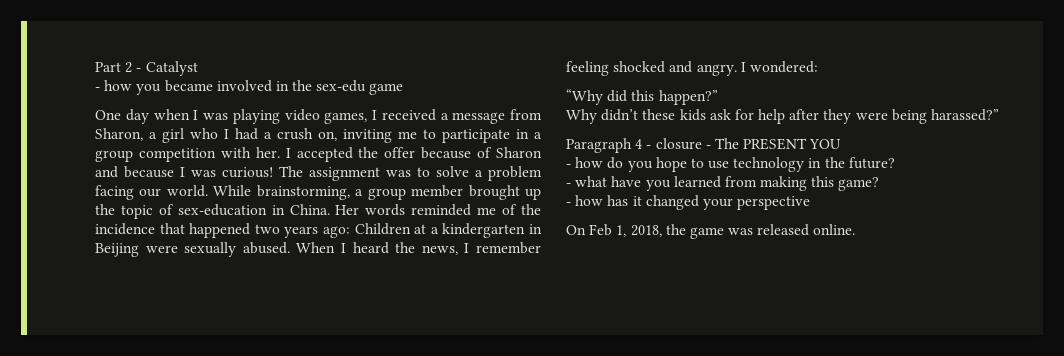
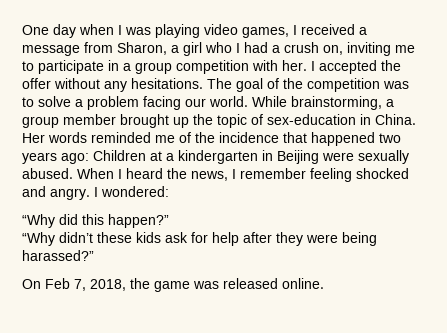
[95,61,198,76] [95,80,404,95] Part 2 - Catalyst // - how you became involved in the sex-edu game // -> (22, 30) none
[421,147,542,159] [95,166,380,181] because of Sharon and because I was curious! The assignment -> [54,78,380,92] without any hesitations. The goal of the competition
[566,109,597,124] Why -> [22,232,55,246] “Why
[566,138,842,153] [566,157,895,172] [566,176,880,191] [566,195,811,210] // Paragraph 4 - closure - The PRESENT YOU // - how do you hope to use technology in the future? // - what have you learned from making this game? // - how has it changed your perspective -> (94, 255) none
[616,225,627,237] 1, -> [74,279,86,291] 7,

